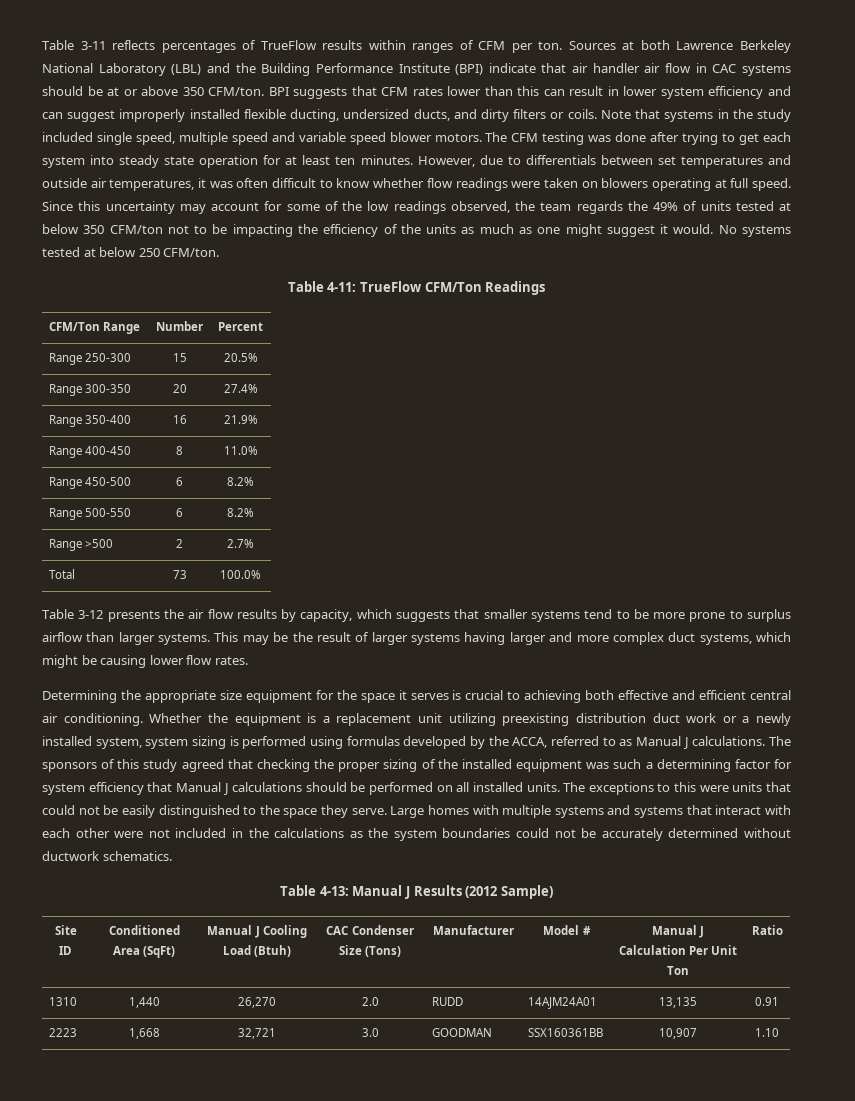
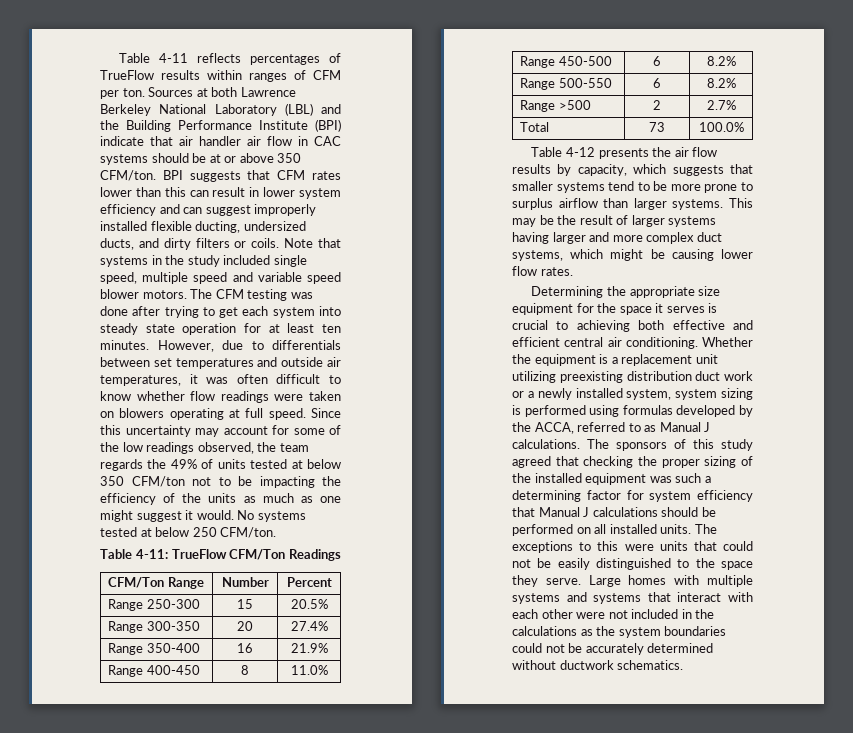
[42,40,106,50] Table 3-11 -> [119,53,189,63] Table 4-11
[78,610,104,619] 3-12 -> [565,147,595,157] 4-12
[280,885,553,899] [54,925,77,935] [59,946,72,955] [108,925,180,935] [112,946,176,958] [207,925,307,938] [222,945,292,957] [326,925,414,935] [338,945,402,957] [433,925,514,935] [543,925,591,935] [651,925,705,938] [618,945,738,955] [667,966,689,975] [751,925,783,935] [48,997,77,1006] [128,997,160,1008] [238,997,276,1008] [361,997,379,1006] [431,997,463,1006] [527,997,597,1009] [659,997,697,1008] [755,997,779,1006] [48,1028,77,1037] [128,1028,160,1039] [238,1028,276,1039] [361,1028,379,1037] [431,1028,492,1037] [527,1028,603,1037] [659,1028,697,1039] [755,1028,779,1037] // Table 4-13: Manual J Results (2012 Sample) // Site ID | Conditioned Area (SqFt) | Manual J Cooling Load (Btuh) | CAC Condenser Size (Tons) | Manufacturer | Model # | Manual J Calculation Per Unit Ton | Ratio // 1310 | 1,440 | 26,270 | 2.0 | RUDD | 14AJM24A01 | 13,135 | 0.91 // 2223 | 1,668 | 32,721 | 3.0 | GOODMAN | SSX160361BB | 10,907 | 1.10 -> (684, 665) none

